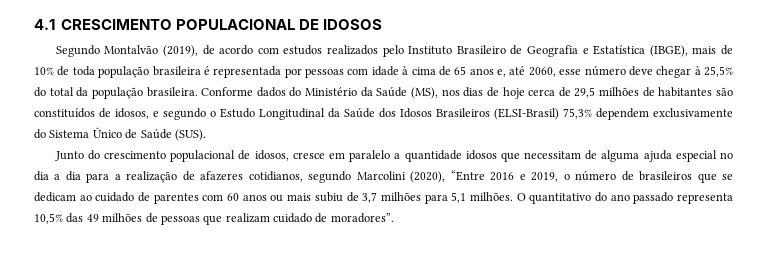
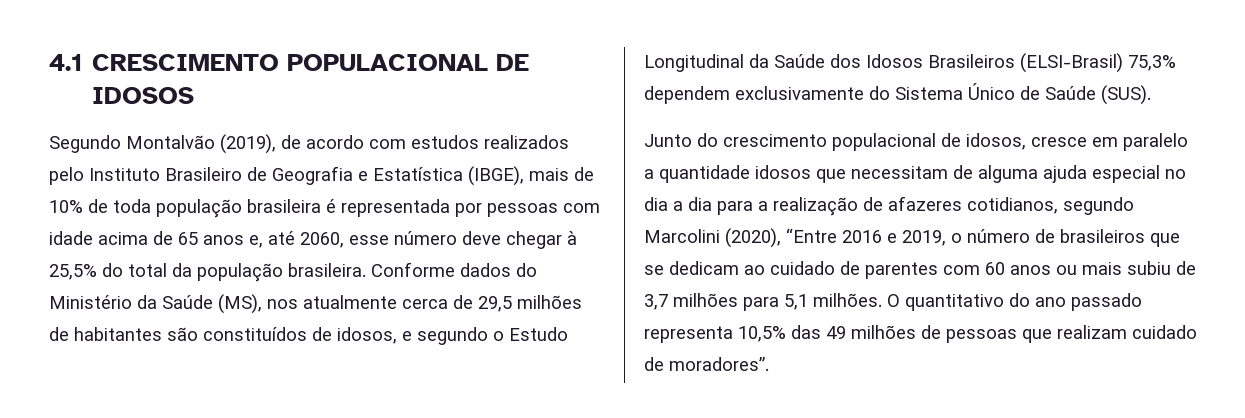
[402,66,436,75] à cima -> [98,232,148,245] acima
[463,87,525,99] dias de hoje -> [303,295,397,309] atualmente

